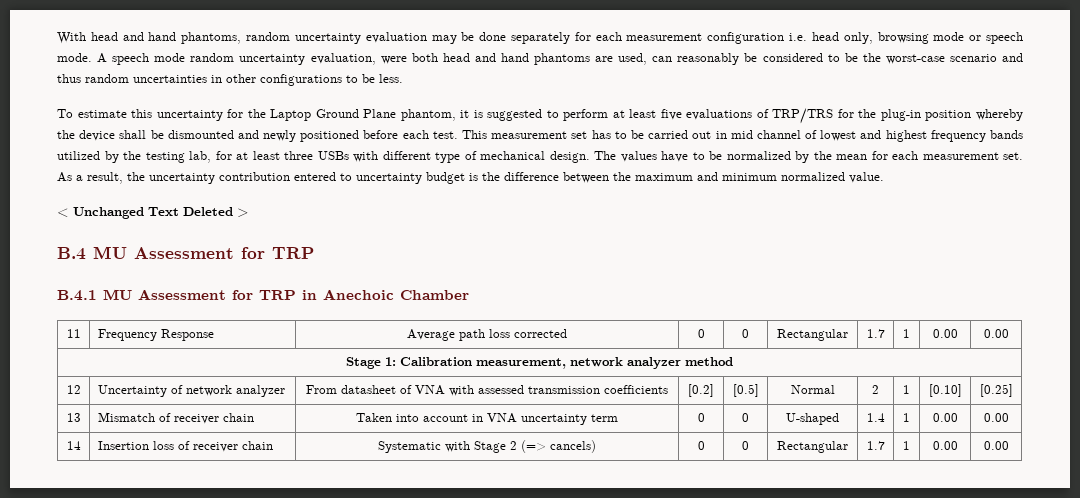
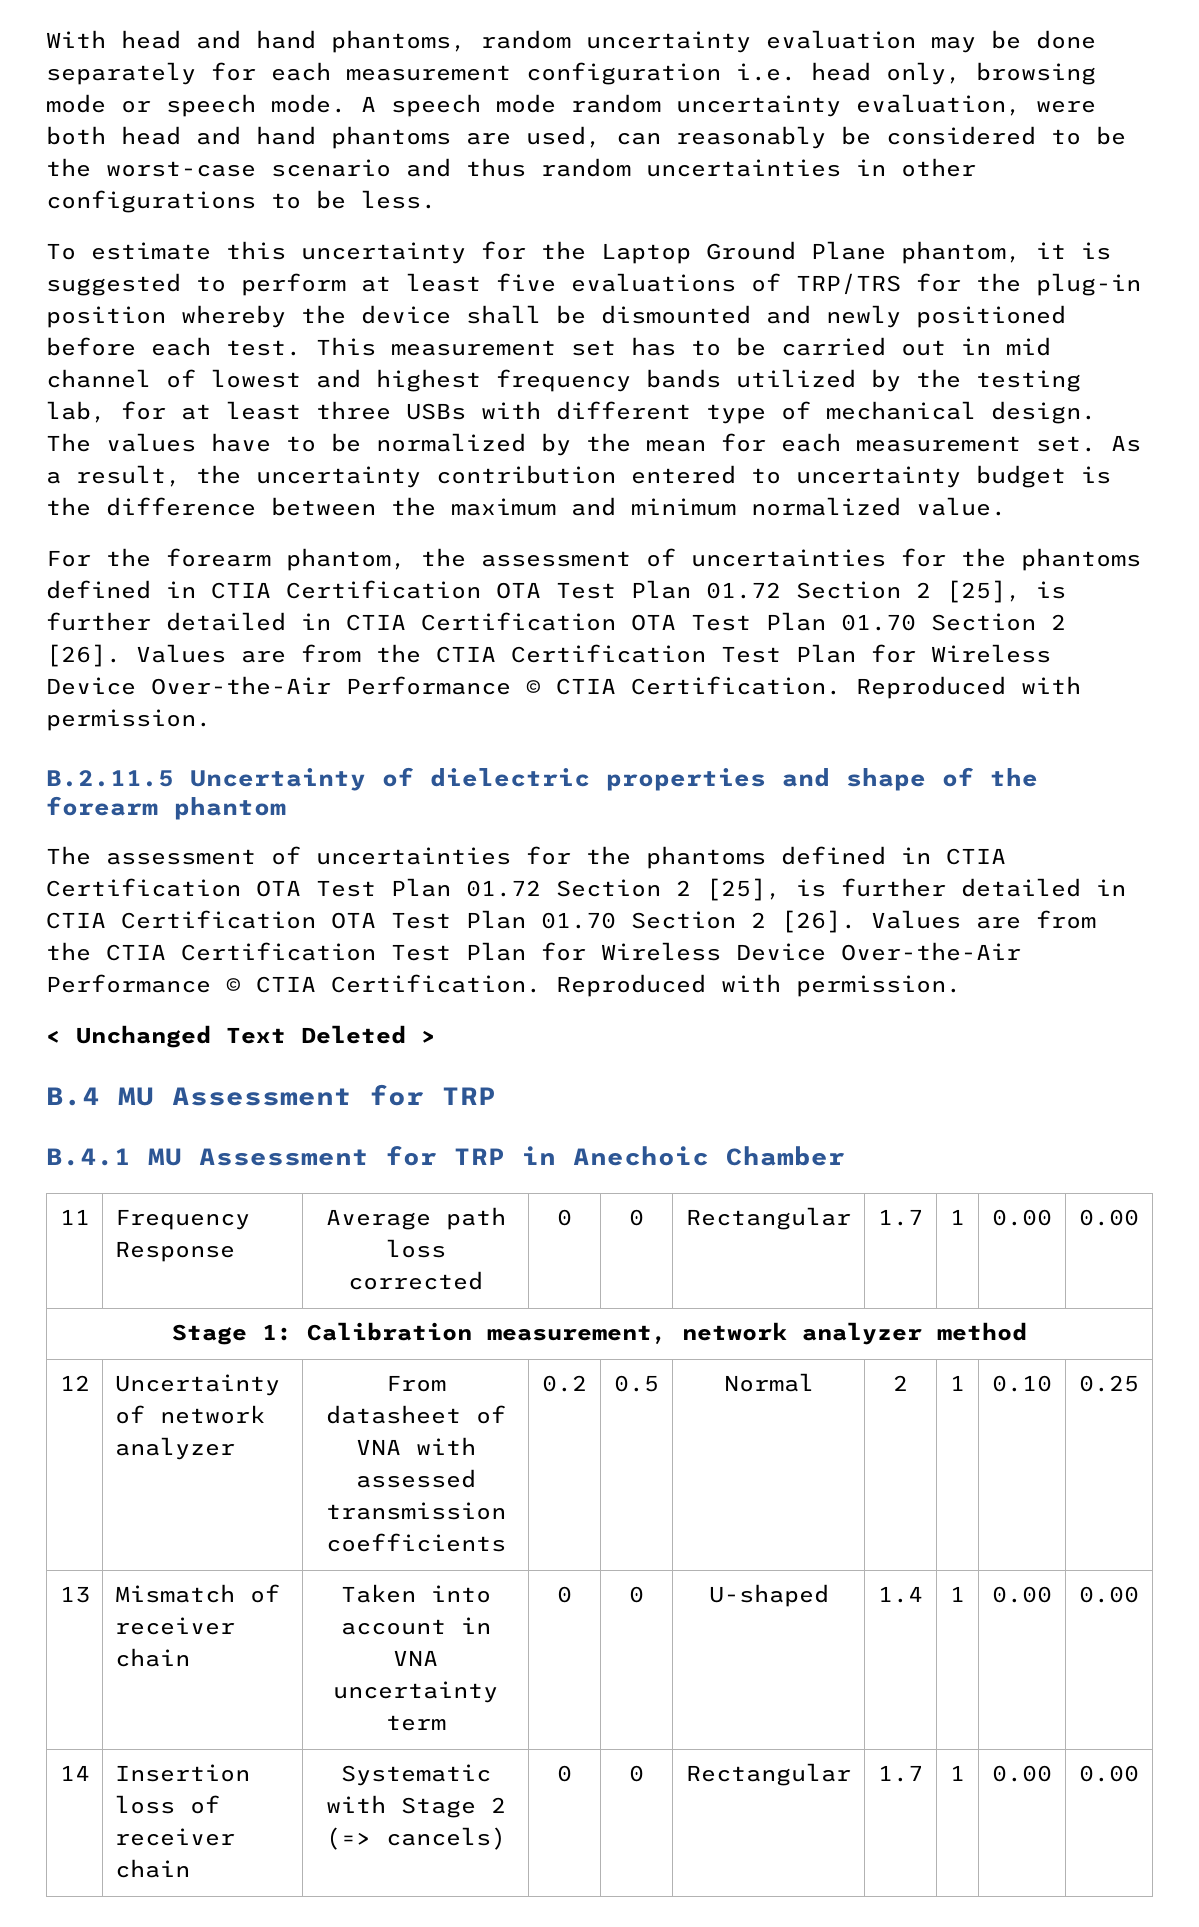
(884, 177) none -> [46,548,1141,571] [46,580,1066,603] [46,612,1066,631] [46,644,1051,667] [46,676,1081,699] [46,709,211,731] [46,767,1038,791] [46,796,286,820] [46,846,1006,869] [46,878,1126,901] [46,910,1096,933] [46,942,1021,961] [46,974,961,997] // For the forearm phantom, the assessment of uncertainties for the phantoms defined in CTIA Certification OTA Test Plan 01.72 Section 2 [25], is further detailed in CTIA Certification OTA Test Plan 01.70 Section 2 [26]. Values are from the CTIA Certification Test Plan for Wireless Device Over-the-Air Performance © CTIA Certification. Reproduced with permission. // B.2.11.5 Uncertainty of dielectric properties and shape of the forearm phantom // The assessment of uncertainties for the phantoms defined in CTIA Certification OTA Test Plan 01.72 Section 2 [25], is further detailed in CTIA Certification OTA Test Plan 01.70 Section 2 [26]. Values are from the CTIA Certification Test Plan for Wireless Device Over-the-Air Performance © CTIA Certification. Reproduced with permission.
[688,384,714,397] [732,384,759,397] [0.2] | [0.5] -> [542,1375,587,1392] [614,1375,659,1392] 0.2 | 0.5
[928,384,962,397] [979,384,1013,397] [0.10] | [0.25] -> [992,1375,1052,1392] [1079,1375,1139,1392] 0.10 | 0.25

